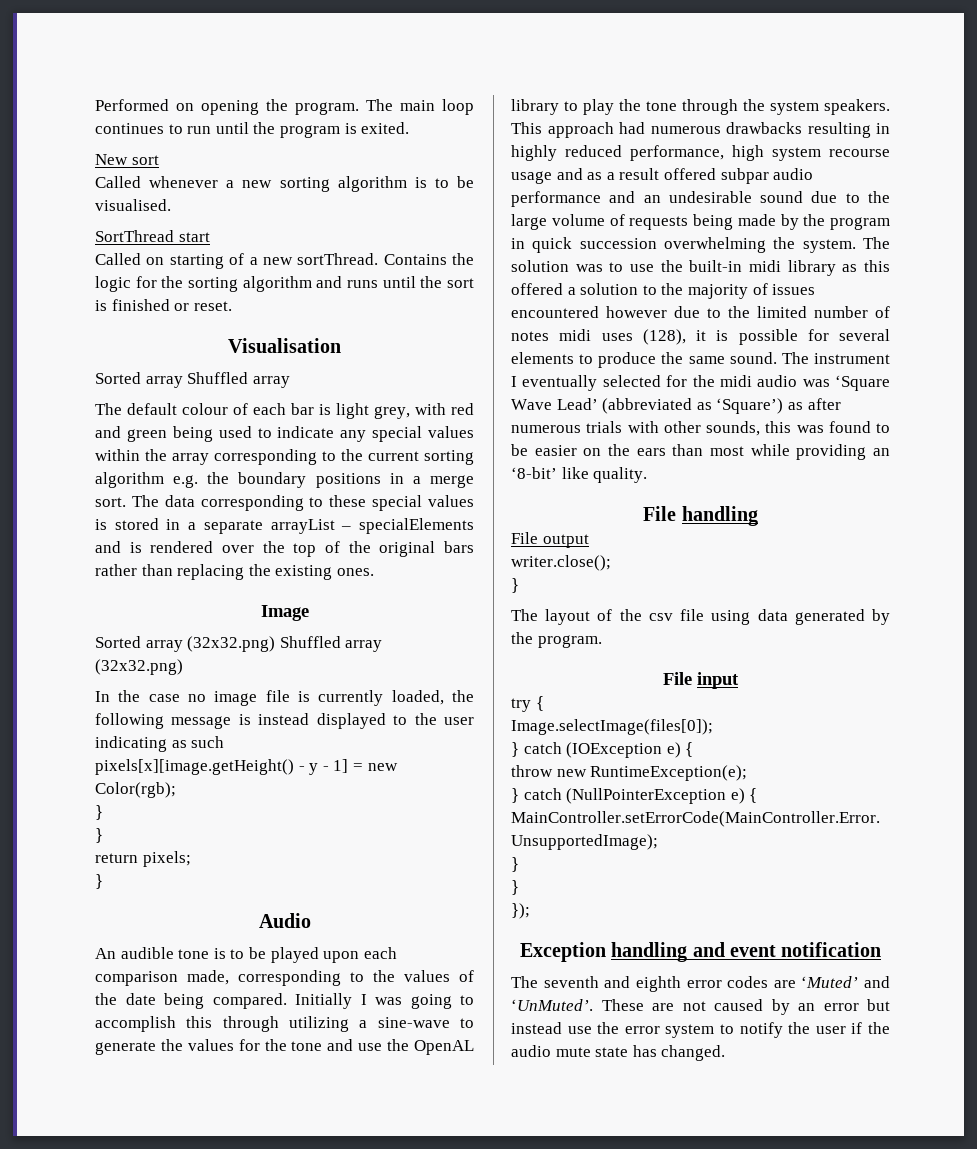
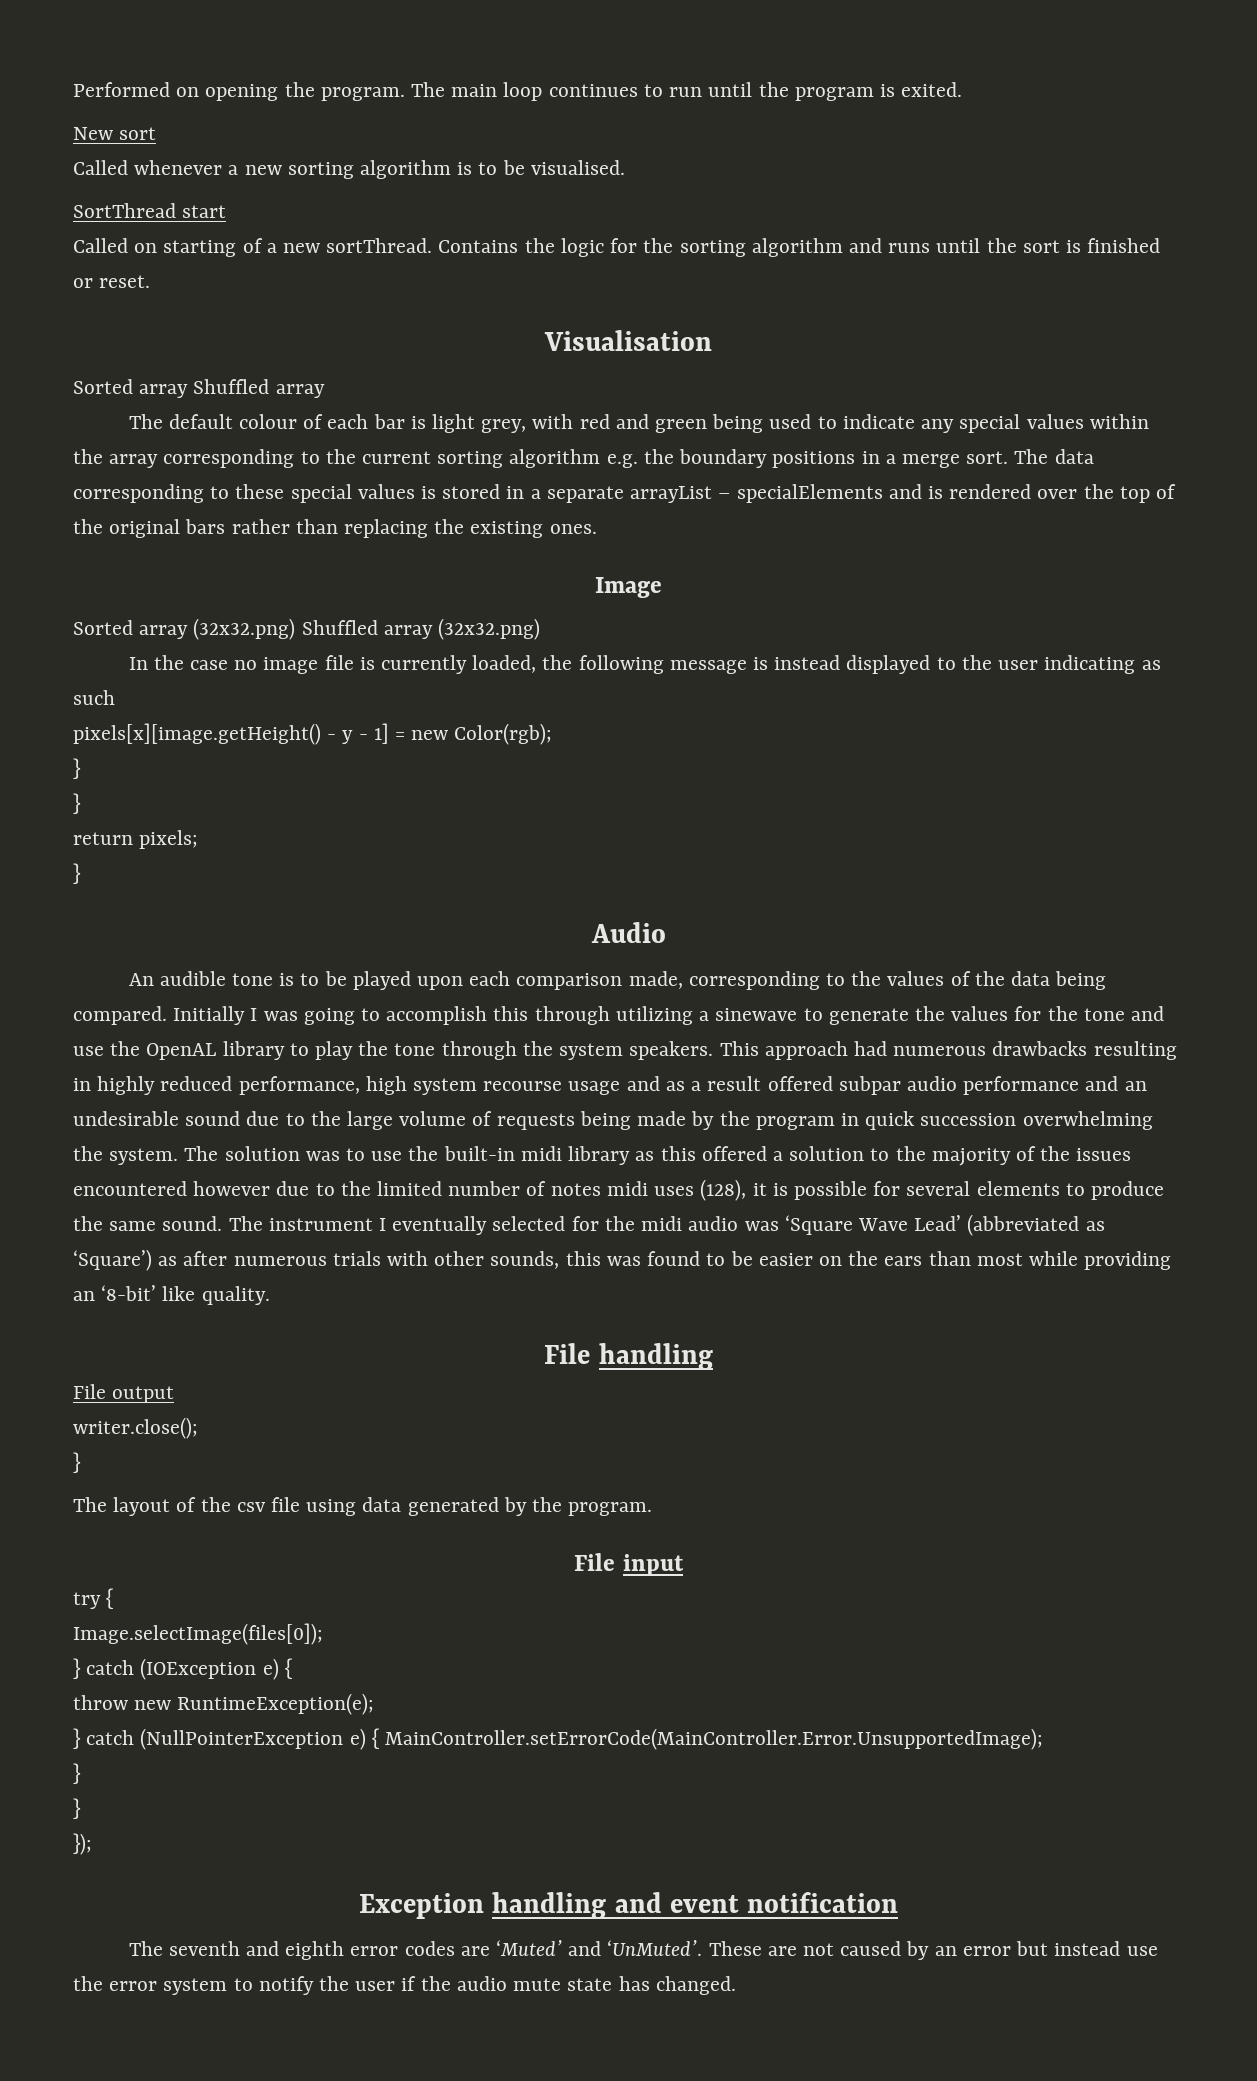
[125,993,156,1005] date -> [1011,971,1051,986] data
[377,1017,450,1028] sine-wave -> [715,1008,798,1021] sinewave
(768, 289) none -> [1040,1146,1071,1161] the

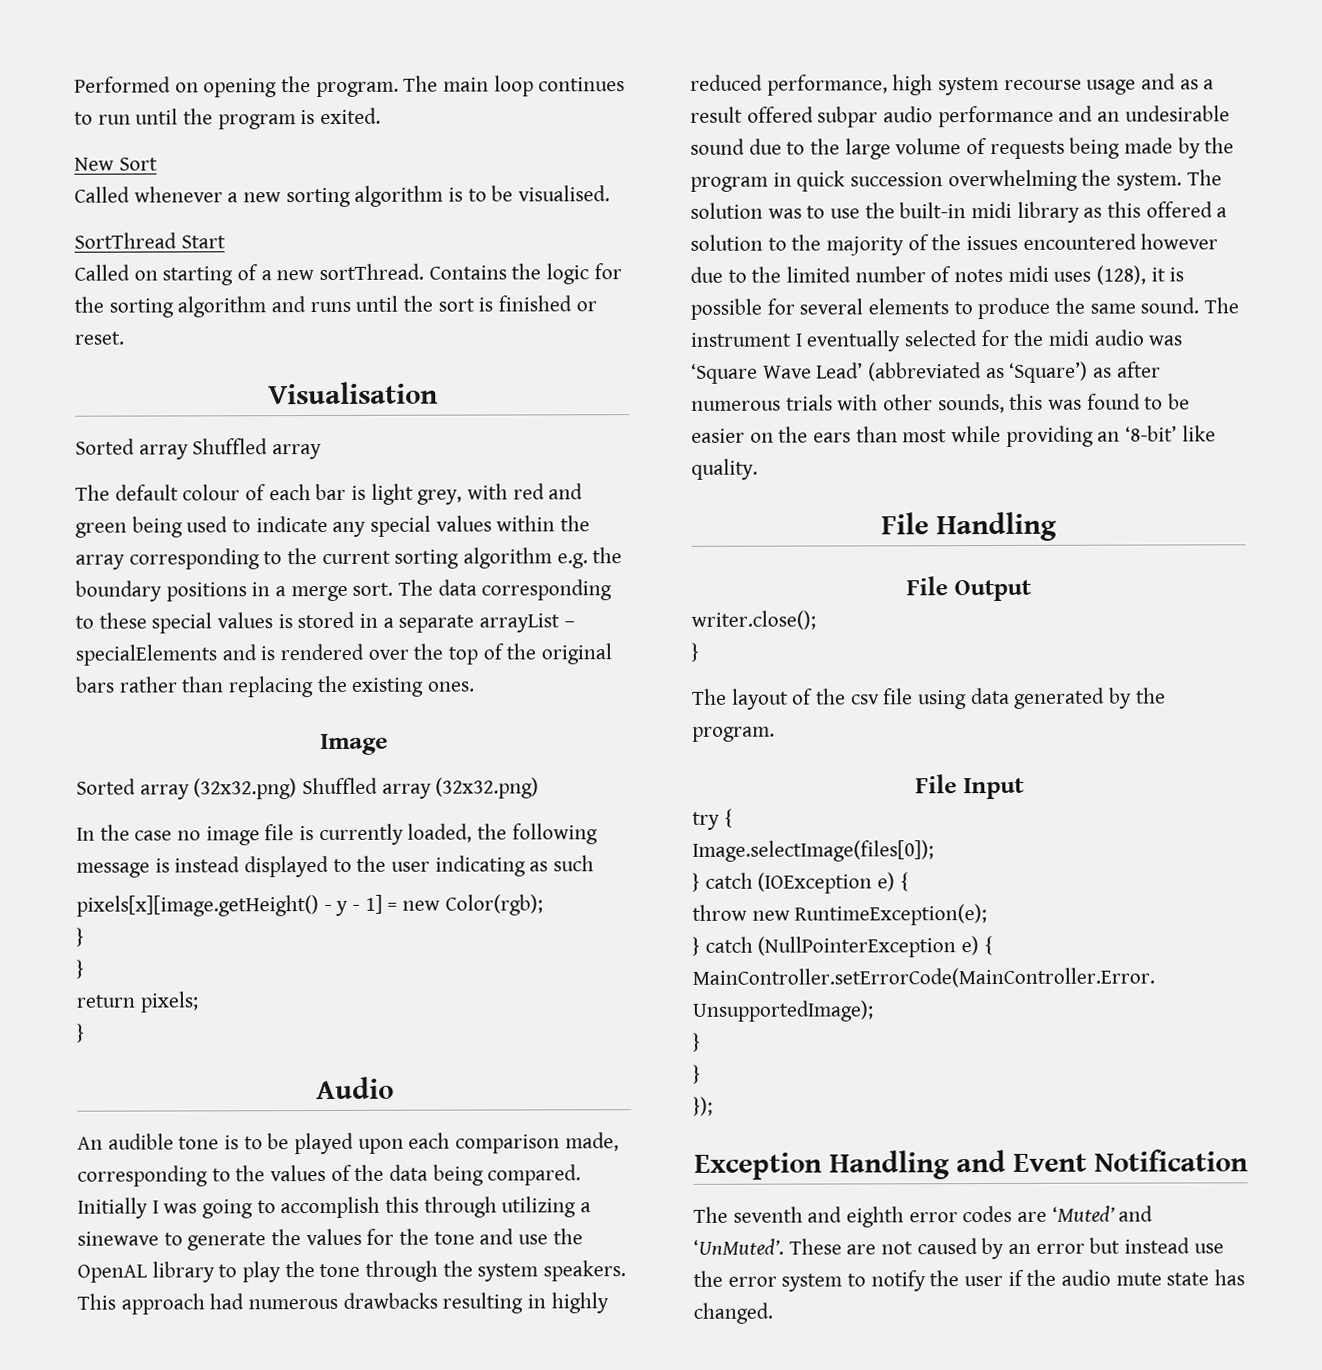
[119,127,157,140] sort -> [118,157,158,171] Sort
[182,205,227,218] start -> [180,235,226,249] Start
[598,1343,713,1370] [73,1384,175,1403] handling // File output -> [936,511,1057,542] [906,576,1032,602] Handling // File Output
[622,1554,684,1576] input -> [962,777,1025,800] Input
[492,1892,899,1919] handling and event notification -> [828,1149,1248,1180] Handling and Event Notification

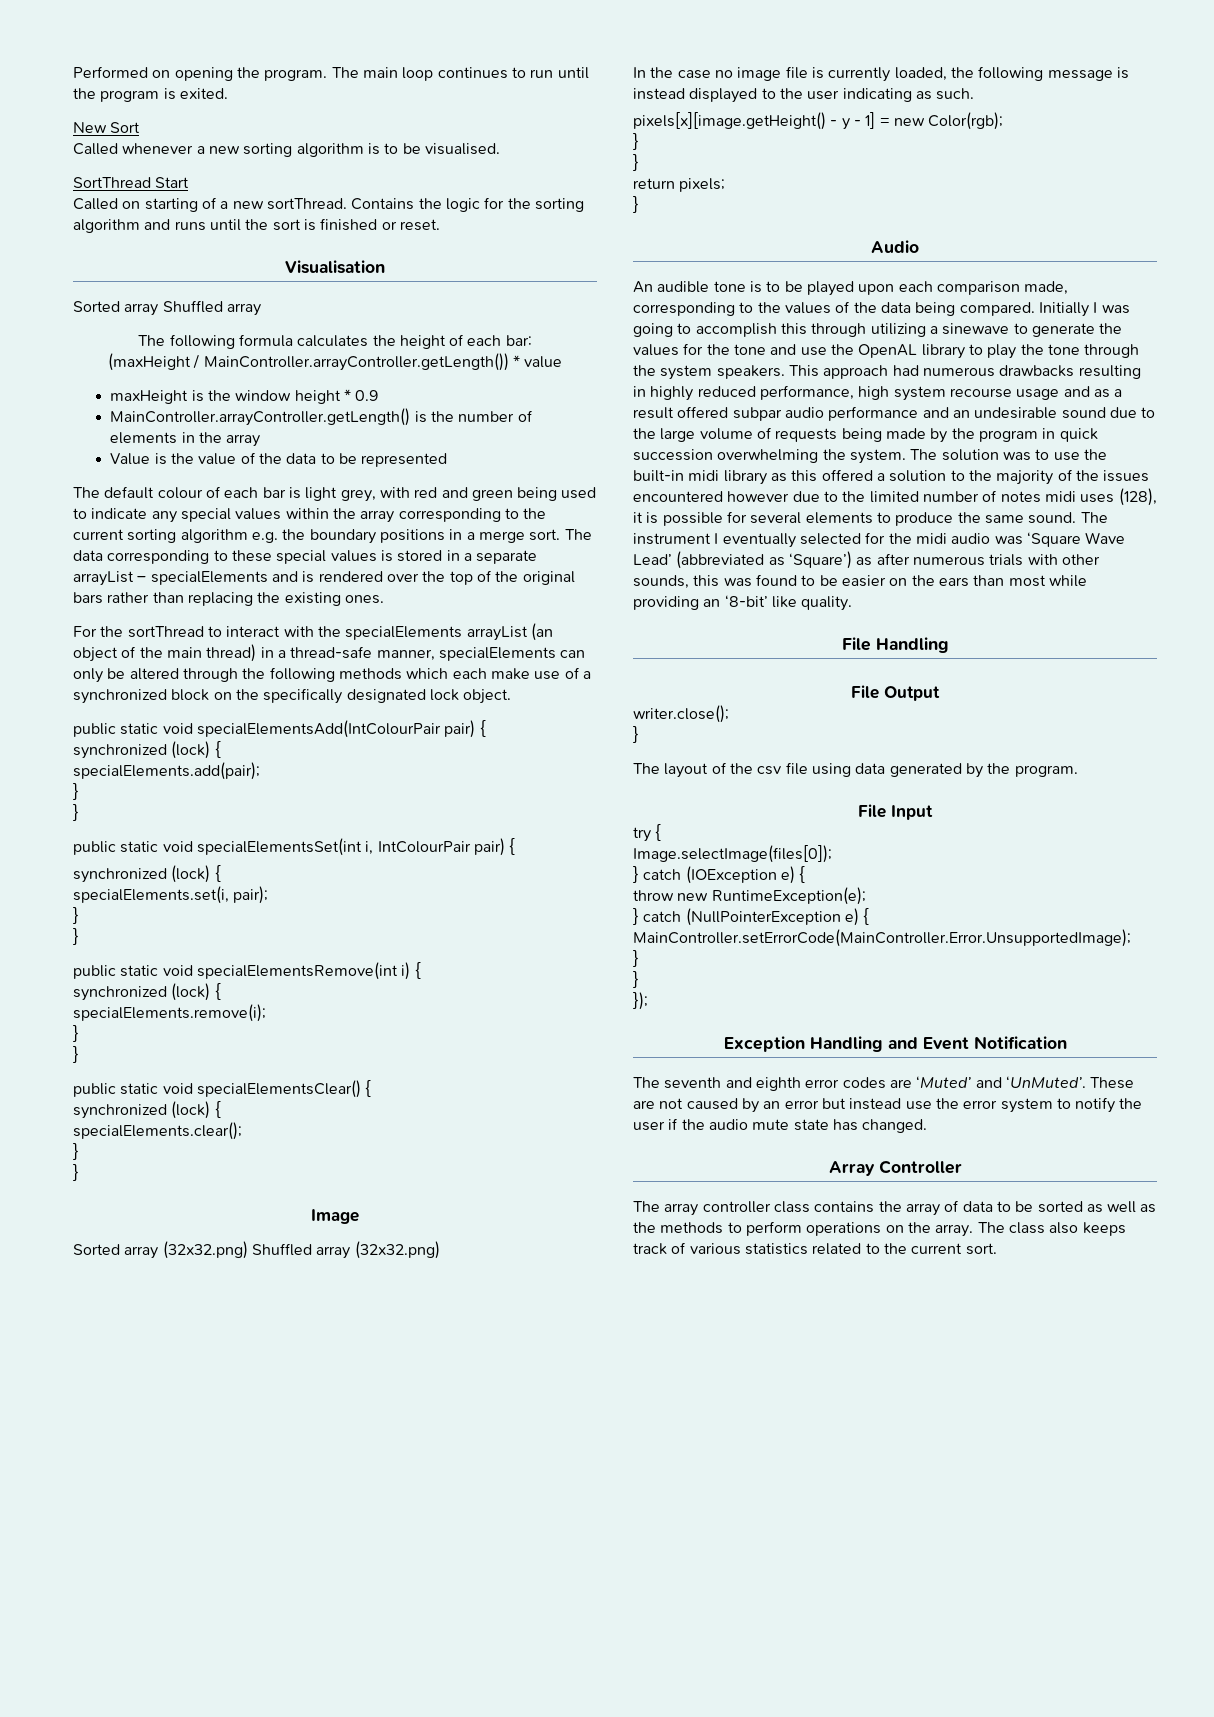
(323, 452) none -> [138,334,532,349] [107,353,563,371] [110,389,379,404] [110,408,533,426] [110,432,261,447] [110,452,448,467] // The following formula calculates the height of each bar: // (maxHeight / MainController.arrayController.getLength()) * value // maxHeight is the window height * 0.9 // MainController.arrayController.getLength() is the number of elements in the array // Value is the value of the data to be represented
(476, 686) none -> [73,623,553,641] [73,644,586,662] [73,667,591,683] [73,688,512,704] [73,720,486,738] [73,741,221,759] [73,762,260,780] [73,783,79,800] [73,804,79,821] [73,838,516,856] [73,865,221,883] [73,886,269,904] [73,907,79,924] [73,928,79,945] [73,962,421,980] [73,983,221,1001] [73,1004,266,1022] [73,1025,79,1042] [73,1046,79,1063] [73,1080,372,1098] [73,1101,221,1119] [73,1122,242,1140] [73,1143,79,1160] [73,1164,79,1181] // For the sortThread to interact with the specialElements arrayList (an object of the main thread) in a thread-safe manner, specialElements can only be altered through the following methods which each make use of a synchronized block on the specifically designated lock object. // public static void specialElementsAdd(IntColourPair pair) { // synchronized (lock) { // specialElements.add(pair); // } // } // public static void specialElementsSet(int i, IntColourPair pair) { // synchronized (lock) { // specialElements.set(i, pair); // } // } // public static void specialElementsRemove(int i) { // synchronized (lock) { // specialElements.remove(i); // } // } // public static void specialElementsClear() { // synchronized (lock) { // specialElements.clear(); // } // }
[553,855,595,872] such -> [936,88,975,100] such.
(773, 1313) none -> [828,1160,962,1176] [633,1200,1157,1216] [633,1221,1126,1237] [633,1242,997,1255] // Array Controller // The array controller class contains the array of data to be sorted as well as the methods to perform operations on the array. The class also keeps track of various statistics related to the current sort.

